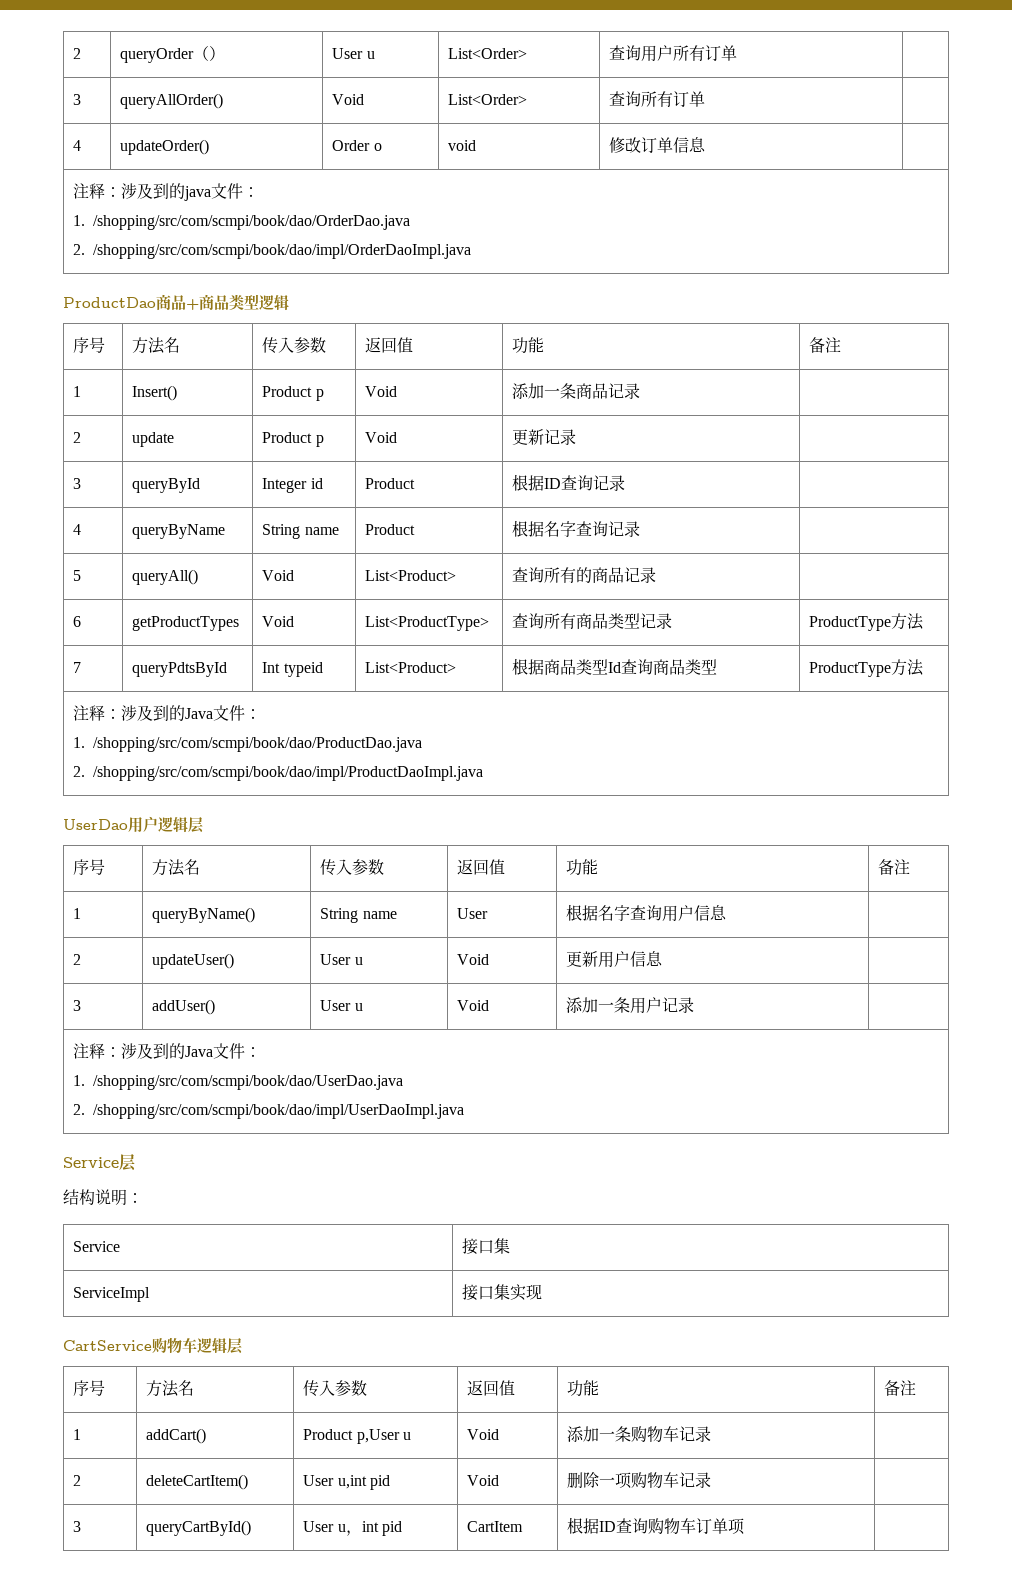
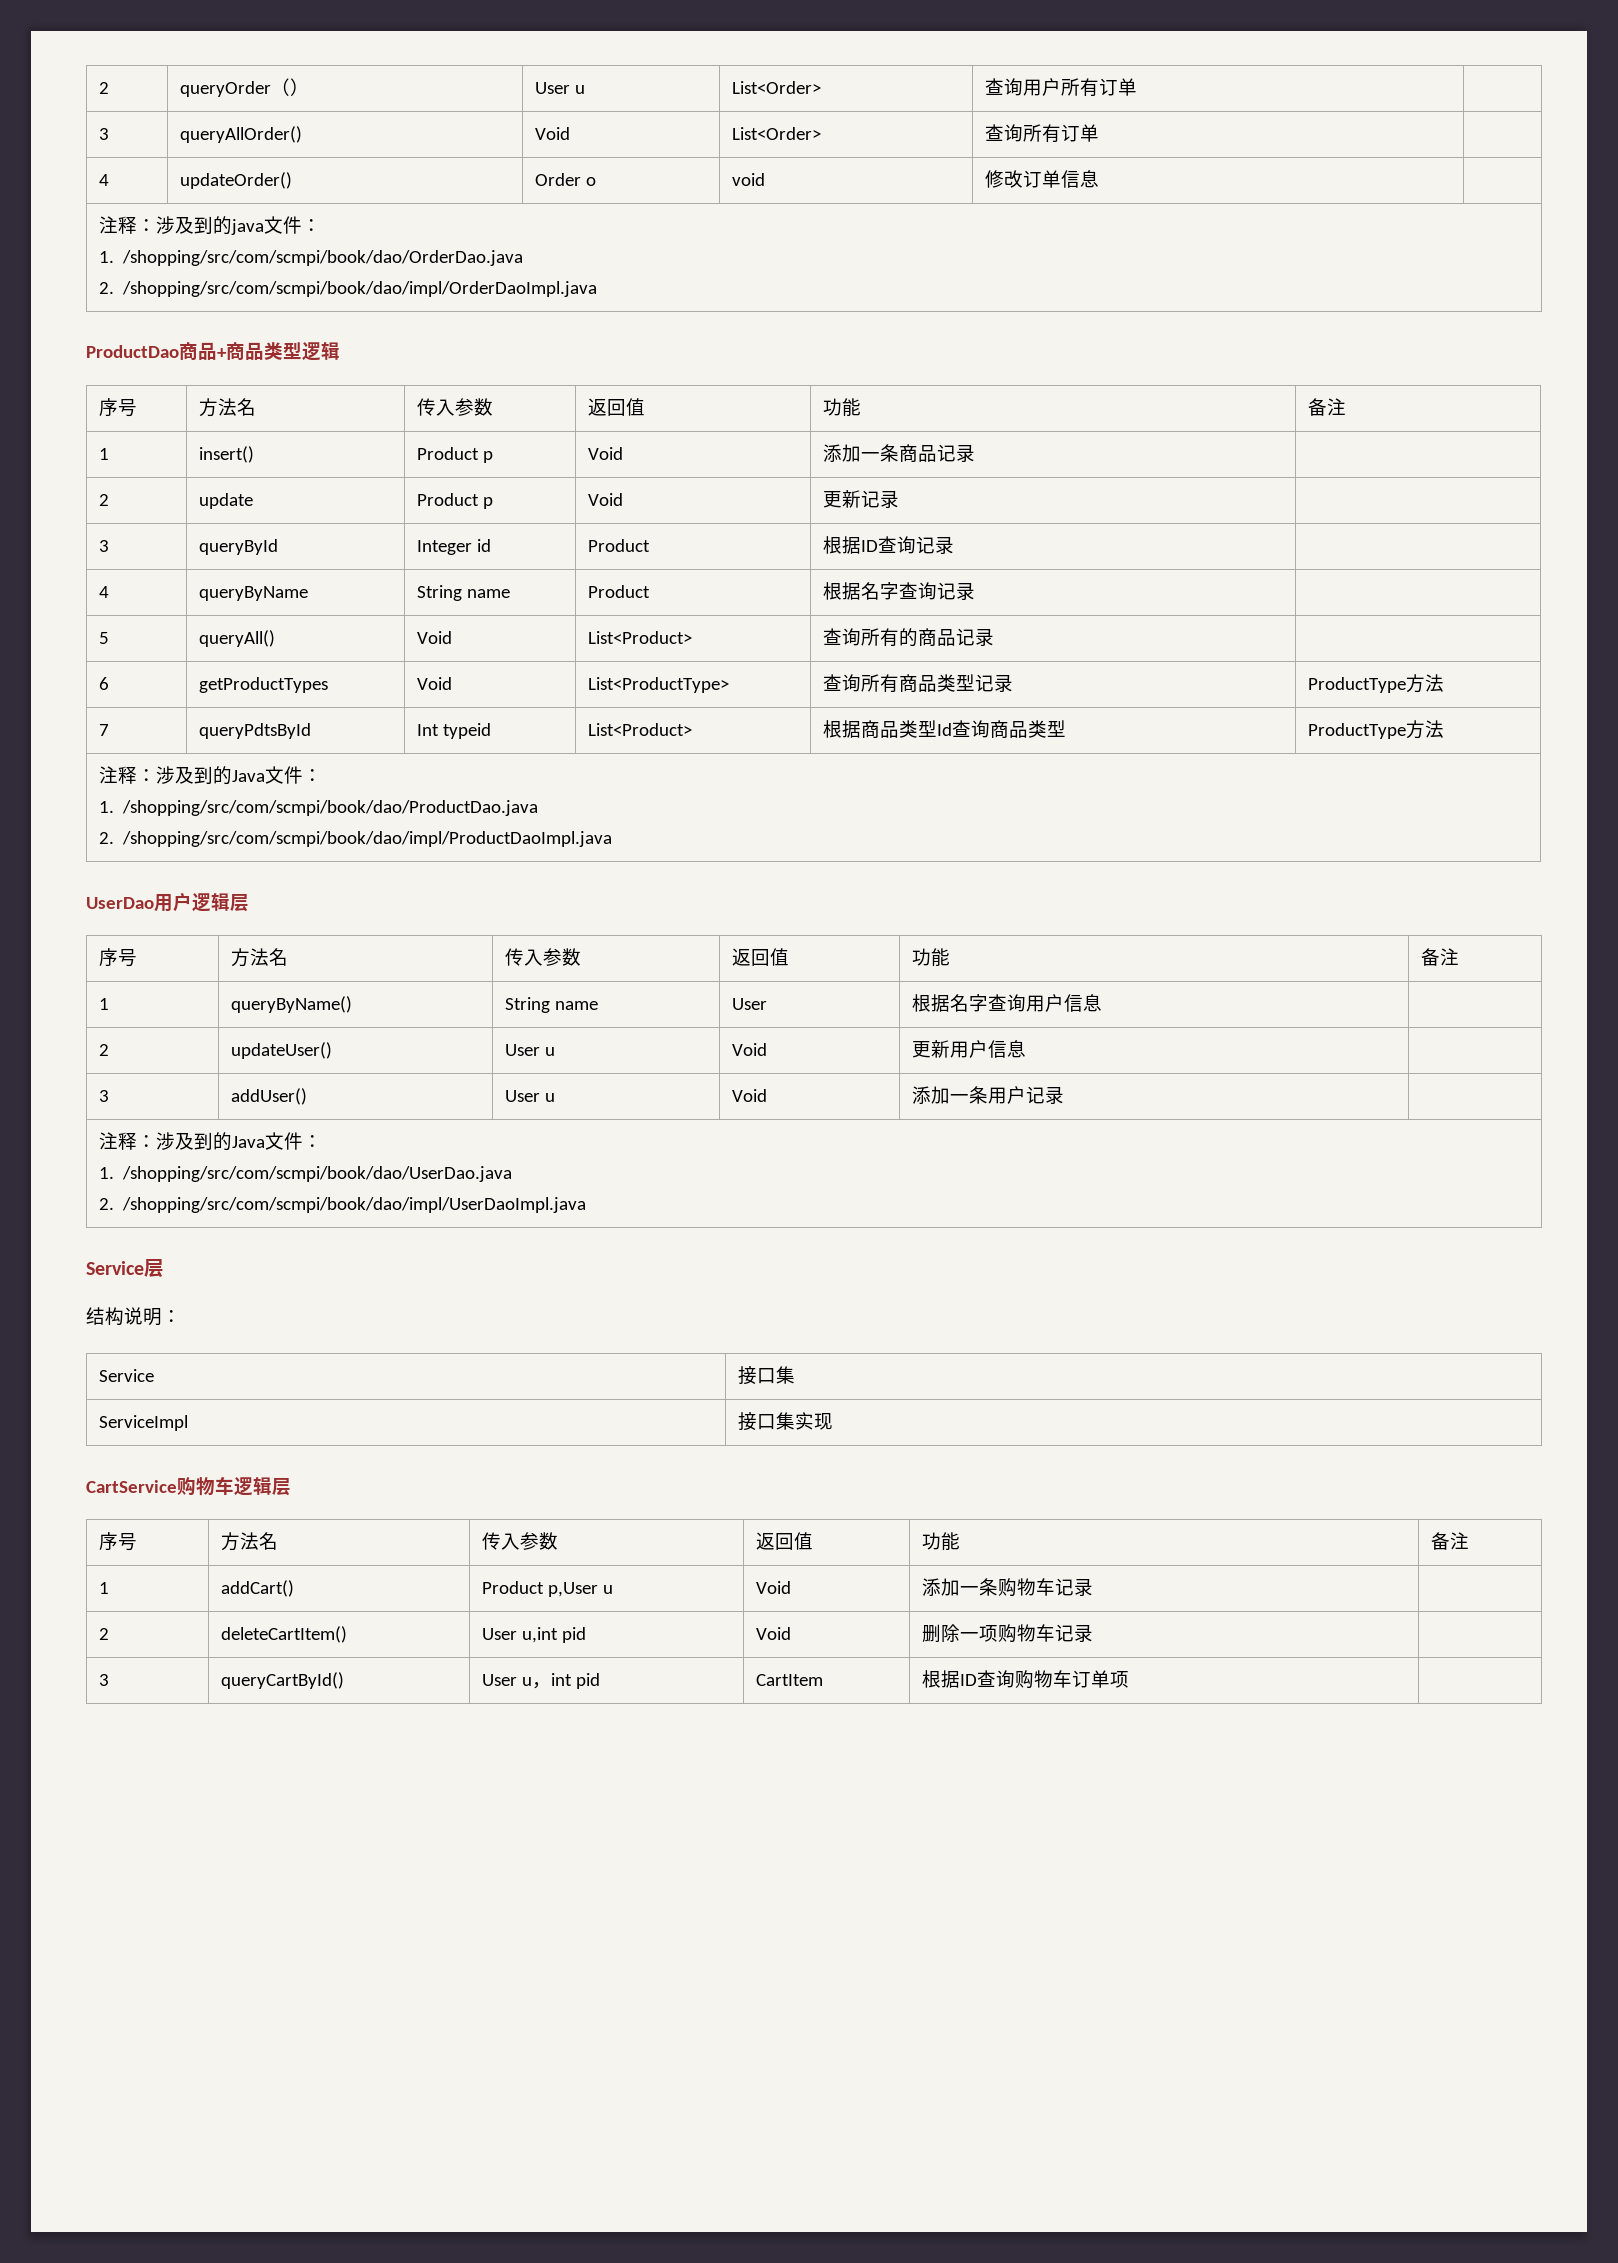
[132,385,178,401] Insert() -> [199,446,255,463] insert()

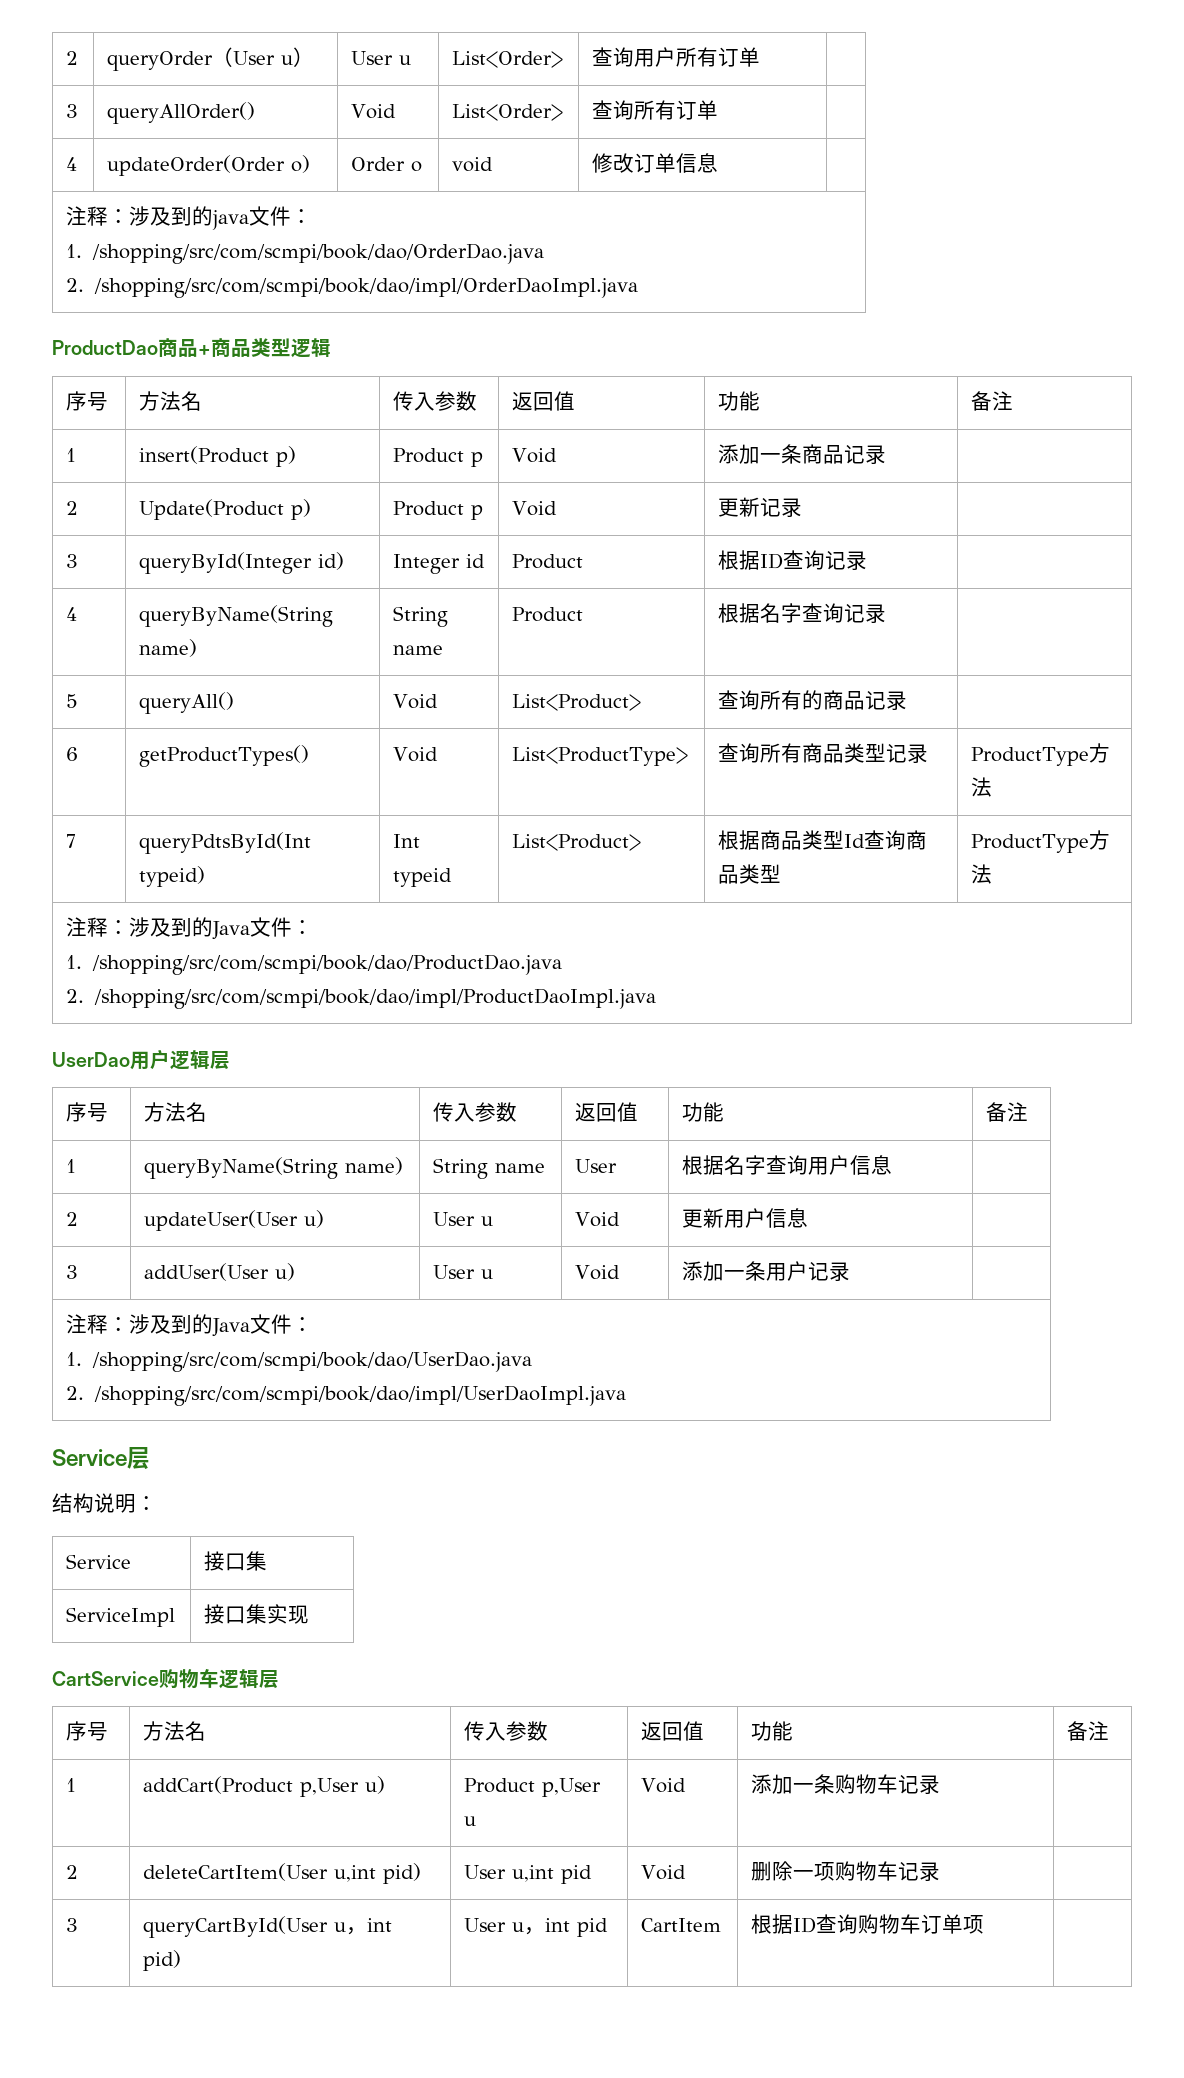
(291, 87) none -> [233,51,294,65] User u
[180,172,293,189] updateOrder() -> [107,155,311,176] updateOrder(Order o)
[199,446,255,463] insert() -> [139,446,297,467] insert(Product p)
[199,493,254,509] update -> [139,499,312,520] Update(Product p)
[199,539,279,555] queryById -> [139,552,345,574] queryById(Integer id)
[199,586,309,601] queryByName -> [139,605,334,627] [139,639,198,657] queryByName(String name)
[199,677,329,693] getProductTypes -> [139,745,310,767] getProductTypes()
[199,723,312,739] queryPdtsById -> [139,832,312,854] [139,866,206,887] queryPdtsById(Int typeid)
[231,996,353,1013] queryByName() -> [144,1157,404,1179] queryByName(String name)
[231,1042,333,1059] updateUser() -> [144,1210,325,1231] updateUser(User u)
[231,1088,308,1105] addUser() -> [144,1263,296,1281] addUser(User u)
[221,1580,295,1597] addCart() -> [143,1776,386,1797] addCart(Product p,User u)
[221,1626,348,1643] deleteCartItem() -> [143,1863,422,1884] deleteCartItem(User u,int pid)
[221,1672,345,1689] queryCartById() -> [143,1916,393,1938] [143,1950,182,1971] queryCartById(User u，int pid)

